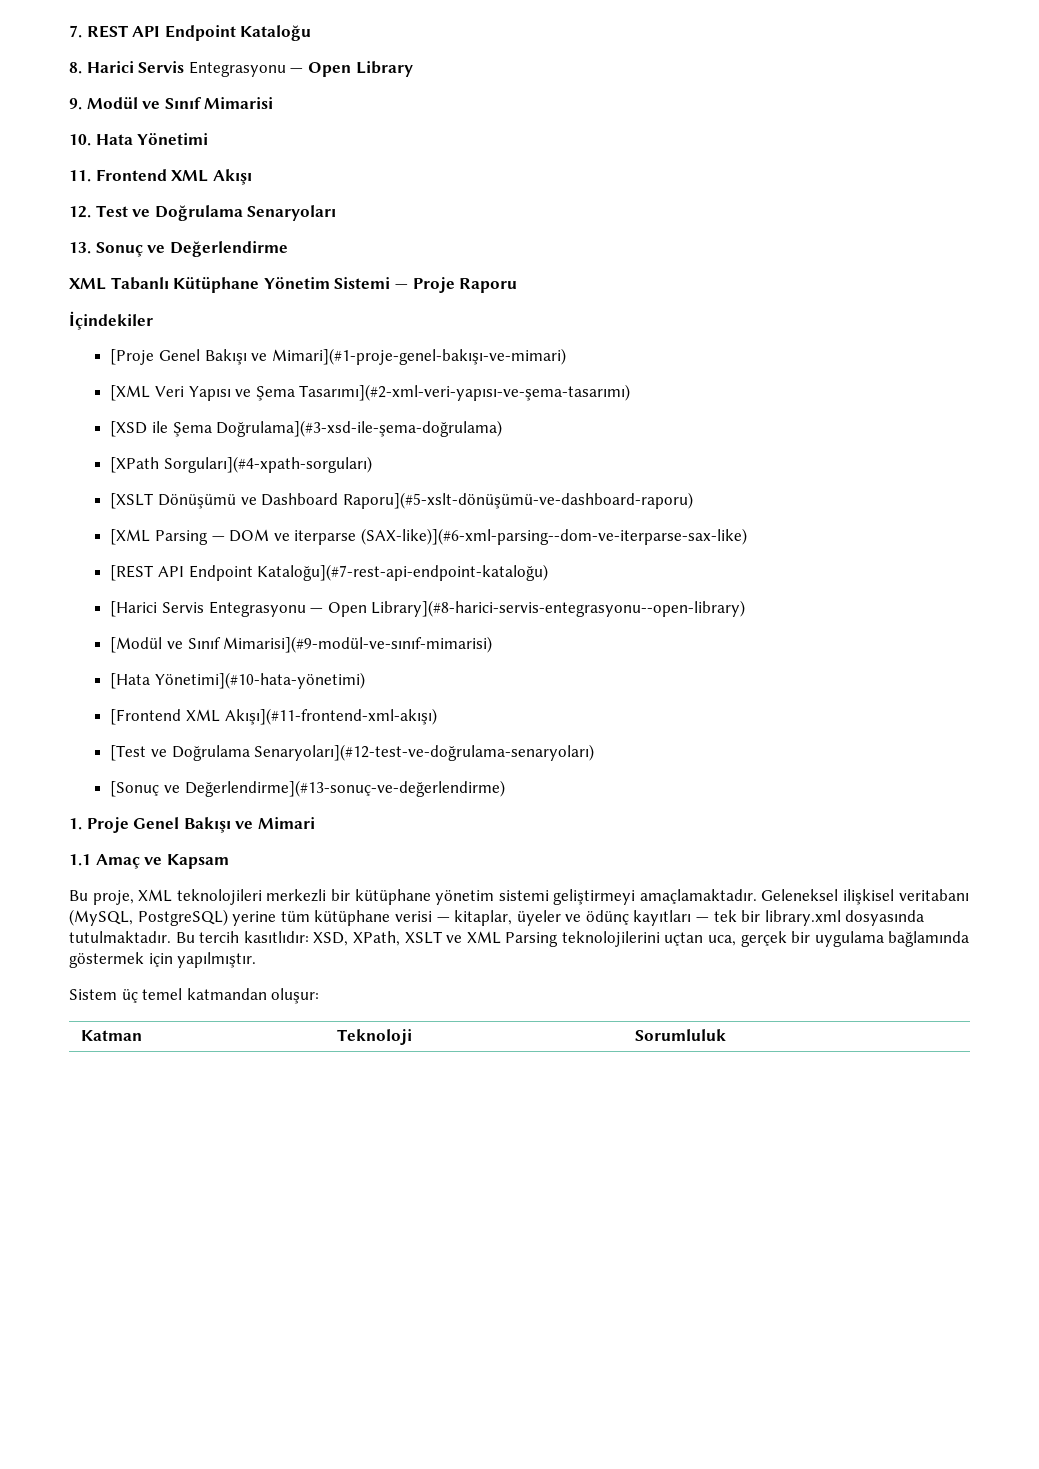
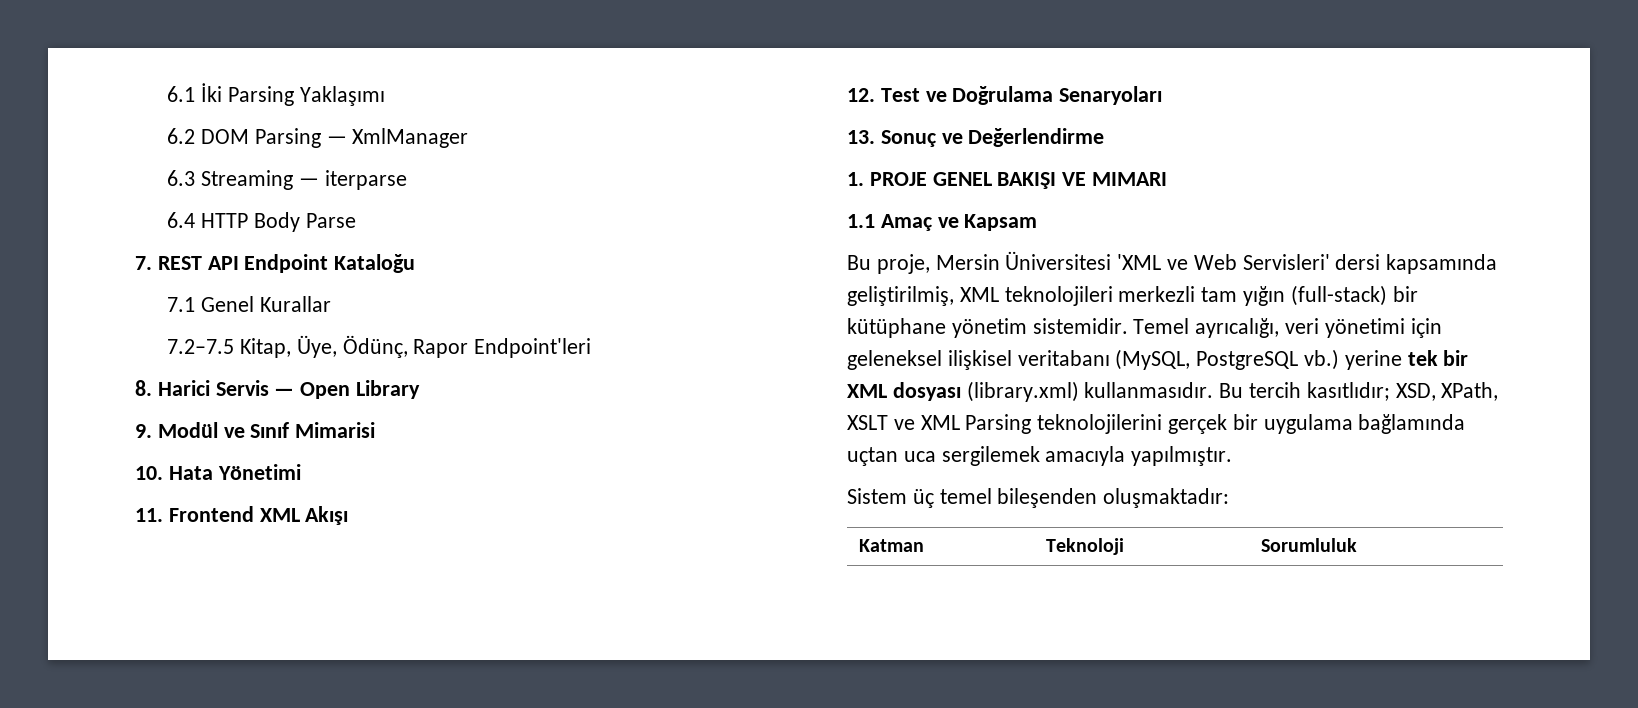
(69, 31) none -> [167,83,385,106] [167,128,469,148] [167,170,407,190] [167,212,356,232] 6.1 İki Parsing Yaklaşımı // 6.2 DOM Parsing — XmlManager // 6.3 Streaming — iterparse // 6.4 HTTP Body Parse //
(312, 33) none -> [167,296,331,312] [167,335,592,358] // 7.1 Genel Kurallar // 7.2–7.5 Kitap, Üye, Ödünç, Rapor Endpoint'leri
[188,61,286,77] Entegrasyonu -> (269, 388) none
[69,277,518,293] [69,311,153,330] [110,348,566,365] [110,384,631,401] [110,420,503,437] [110,456,372,473] [110,492,693,509] [110,528,747,545] [110,564,549,581] [110,600,746,617] [110,636,493,653] [110,672,365,689] [110,708,437,725] [110,744,595,761] [110,780,505,797] [69,817,315,833] XML Tabanlı Kütüphane Yönetim Sistemi — Proje Raporu // İçindekiler // [Proje Genel Bakışı ve Mimari](#1-proje-genel-bakışı-ve-mimari) // [XML Veri Yapısı ve Şema Tasarımı](#2-xml-veri-yapısı-ve-şema-tasarımı) // [XSD ile Şema Doğrulama](#3-xsd-ile-şema-doğrulama) // [XPath Sorguları](#4-xpath-sorguları) // [XSLT Dönüşümü ve Dashboard Raporu](#5-xslt-dönüşümü-ve-dashboard-raporu) // [XML Parsing — DOM ve iterparse (SAX-like)](#6-xml-parsing--dom-ve-iterparse-sax-like) // [REST API Endpoint Kataloğu](#7-rest-api-endpoint-kataloğu) // [Harici Servis Entegrasyonu — Open Library](#8-harici-servis-entegrasyonu--open-library) // [Modül ve Sınıf Mimarisi](#9-modül-ve-sınıf-mimarisi) // [Hata Yönetimi](#10-hata-yönetimi) // [Frontend XML Akışı](#11-frontend-xml-akışı) // [Test ve Doğrulama Senaryoları](#12-test-ve-doğrulama-senaryoları) // [Sonuç ve Değerlendirme](#13-sonuç-ve-değerlendirme) // 1. Proje Genel Bakışı ve Mimari -> [847,172,1168,189] 1. PROJE GENEL BAKIŞI VE MIMARI
[138,889,969,905] [69,909,925,926] [69,931,171,943] XML teknolojileri merkezli bir kütüphane yönetim sistemi geliştirmeyi amaçlamaktadır. Geleneksel ilişkisel veritabanı (MySQL, PostgreSQL) yerine tüm kütüphane verisi — kitaplar, üyeler ve ödünç kayıtları — tek bir library.xml dosyasında tutulmaktadır. -> [935,251,1498,274] [847,285,1418,306] [847,318,1442,338] [847,349,1469,370] [847,381,1214,402] Mersin Üniversitesi 'XML ve Web Servisleri' dersi kapsamında geliştirilmiş, XML teknolojileri merkezli tam yığın (full-stack) bir kütüphane yönetim sistemidir. Temel ayrıcalığı, veri yönetimi için geleneksel ilişkisel veritabanı (MySQL, PostgreSQL vb.) yerine tek bir XML dosyası (library.xml) kullanmasıdır.
[243,931,309,943] kasıtlıdır: -> [1306,382,1390,401] kasıtlıdır;
[664,932,737,946] uçtan uca, -> (1163, 424) none
[69,952,173,968] göstermek için -> [847,446,1126,466] uçtan uca sergilemek amacıyla
[186,988,320,1004] katmandan oluşur: -> [997,488,1230,508] bileşenden oluşmaktadır:

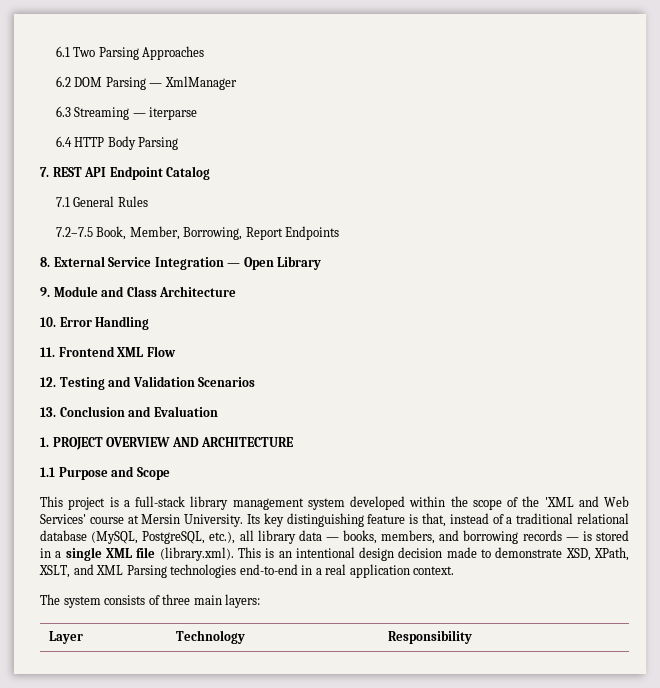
[201,83,385,106] İki Parsing Yaklaşımı -> [73,46,205,60] Two Parsing Approaches
[305,213,356,228] Parse -> [138,137,179,150] Parsing
[334,254,416,273] Kataloğu -> [166,166,211,180] Catalog
[201,296,331,312] Genel Kurallar -> [73,196,148,207] General Rules
[240,335,592,358] [135,380,269,396] Kitap, Üye, Ödünç, Rapor Endpoint'leri // 8. Harici Servis -> [96,226,340,240] [40,256,224,270] Book, Member, Borrowing, Report Endpoints // 8. External Service Integration
[157,422,376,438] Modül ve Sınıf Mimarisi -> [53,286,237,297] Module and Class Architecture
[168,464,301,480] Hata Yönetimi -> [59,316,150,330] Error Handling
[305,506,349,525] Akışı -> [146,346,176,357] Flow
[880,86,1163,105] [847,128,1105,147] [847,172,1168,189] [847,214,1038,231] [847,251,1498,274] [847,285,1418,306] [847,318,1442,338] [847,349,1469,370] [847,381,1499,402] [847,414,1466,434] [847,446,1233,466] [847,488,1230,508] [858,539,924,552] [1045,538,1124,555] [1260,538,1357,552] Test ve Doğrulama Senaryoları // 13. Sonuç ve Değerlendirme // 1. PROJE GENEL BAKIŞI VE MIMARI // 1.1 Amaç ve Kapsam // Bu proje, Mersin Üniversitesi 'XML ve Web Servisleri' dersi kapsamında geliştirilmiş, XML teknolojileri merkezli tam yığın (full-stack) bir kütüphane yönetim sistemidir. Temel ayrıcalığı, veri yönetimi için geleneksel ilişkisel veritabanı (MySQL, PostgreSQL vb.) yerine tek bir XML dosyası (library.xml) kullanmasıdır. Bu tercih kasıtlıdır; XSD, XPath, XSLT ve XML Parsing teknolojilerini gerçek bir uygulama bağlamında uçtan uca sergilemek amacıyla yapılmıştır. // Sistem üç temel bileşenden oluşmaktadır: // Katman | Teknoloji | Sorumluluk -> [59,376,256,390] [40,406,218,417] [40,437,294,450] [40,466,170,480] [40,496,629,510] [40,513,629,527] [40,530,629,544] [40,547,629,561] [39,564,455,578] [40,594,261,608] [49,631,84,644] [176,630,246,644] [388,630,473,644] Testing and Validation Scenarios // 13. Conclusion and Evaluation // 1. PROJECT OVERVIEW AND ARCHITECTURE // 1.1 Purpose and Scope // This project is a full-stack library management system developed within the scope of the 'XML and Web Services' course at Mersin University. Its key distinguishing feature is that, instead of a traditional relational database (MySQL, PostgreSQL, etc.), all library data — books, members, and borrowing records — is stored in a single XML file (library.xml). This is an intentional design decision made to demonstrate XSD, XPath, XSLT, and XML Parsing technologies end-to-end in a real application context. // The system consists of three main layers: // Layer | Technology | Responsibility

